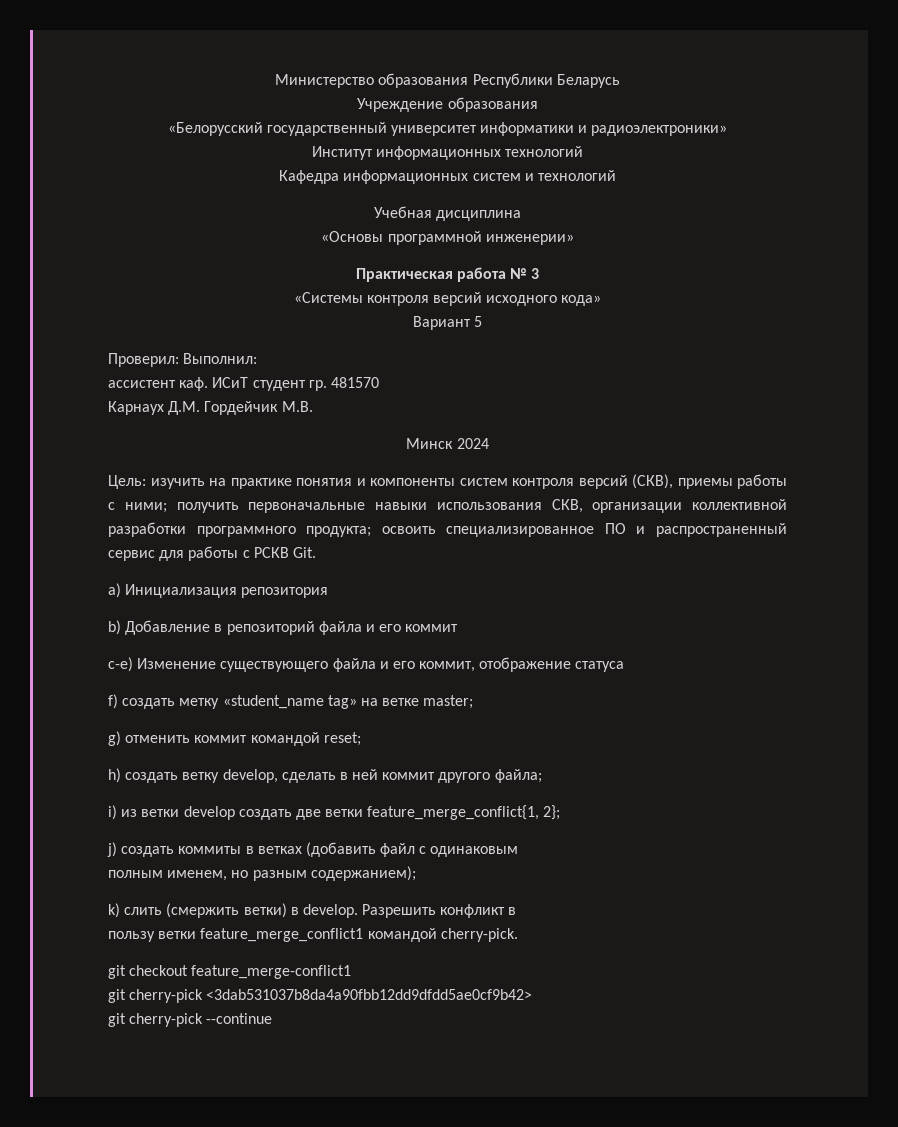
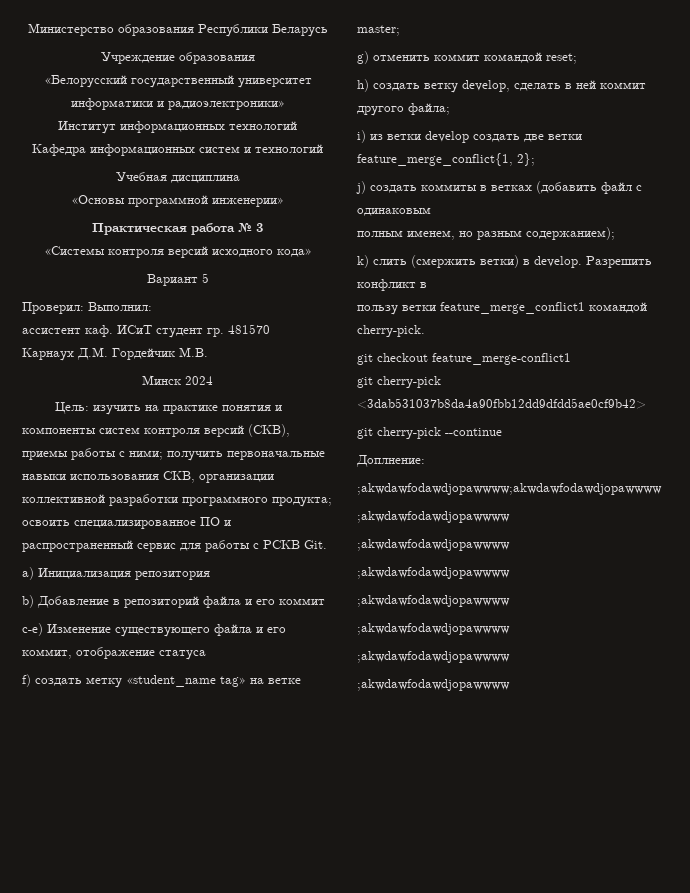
(273, 1018) none -> [356,455,425,467] [357,483,662,495] [357,511,510,523] [357,539,510,551] [357,567,510,579] [357,595,510,607] [357,623,510,635] [357,651,510,663] [357,679,510,691] // Доплнение: // ;akwdawfodawdjopawwww;akwdawfodawdjopawwww // ;akwdawfodawdjopawwww // ;akwdawfodawdjopawwww // ;akwdawfodawdjopawwww // ;akwdawfodawdjopawwww // ;akwdawfodawdjopawwww // ;akwdawfodawdjopawwww // ;akwdawfodawdjopawwww

